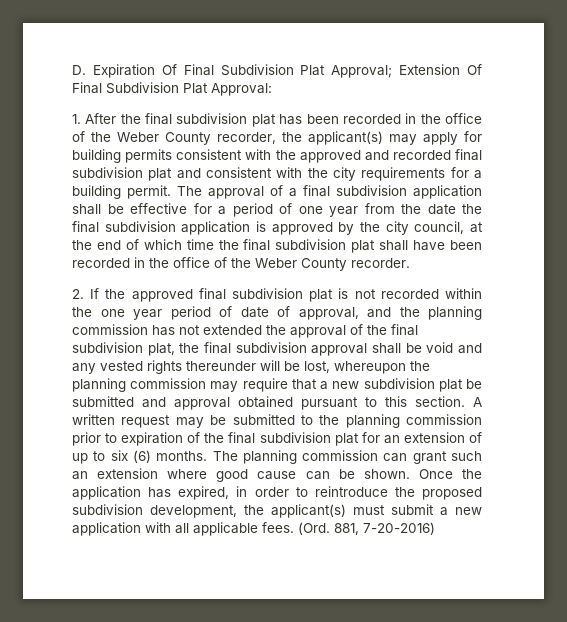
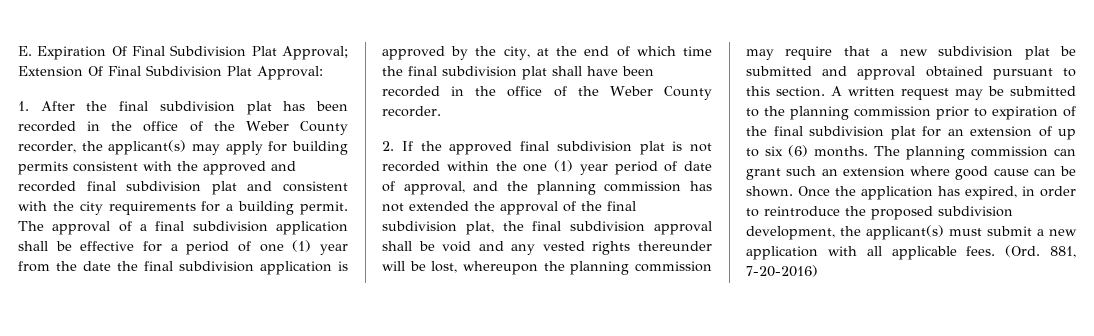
[72,65,86,75] D. -> [18,46,32,56] E.
(323, 210) none -> [292,240,312,252] (1)
[385,221,465,235] city council, -> [503,46,530,60] city,
(125, 313) none -> [554,160,573,172] (1)

